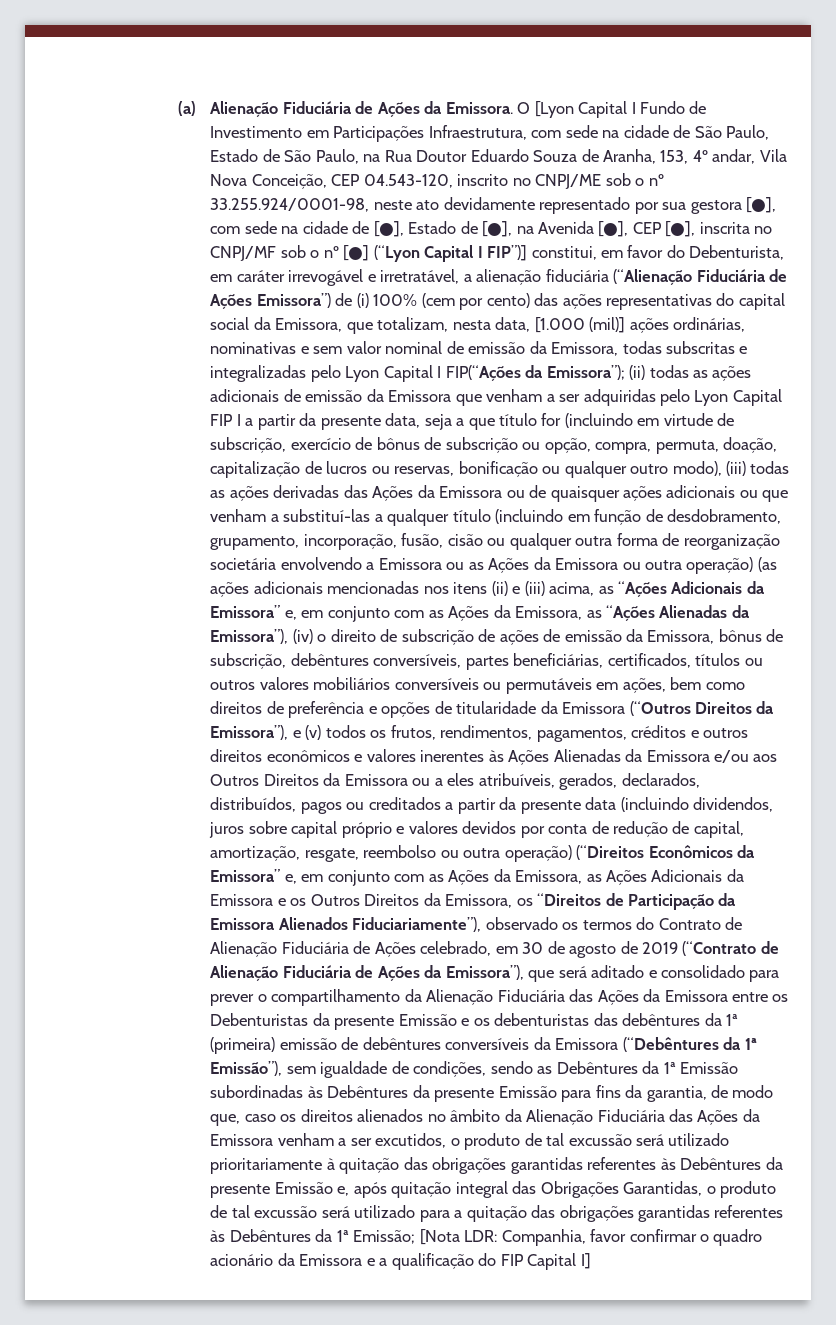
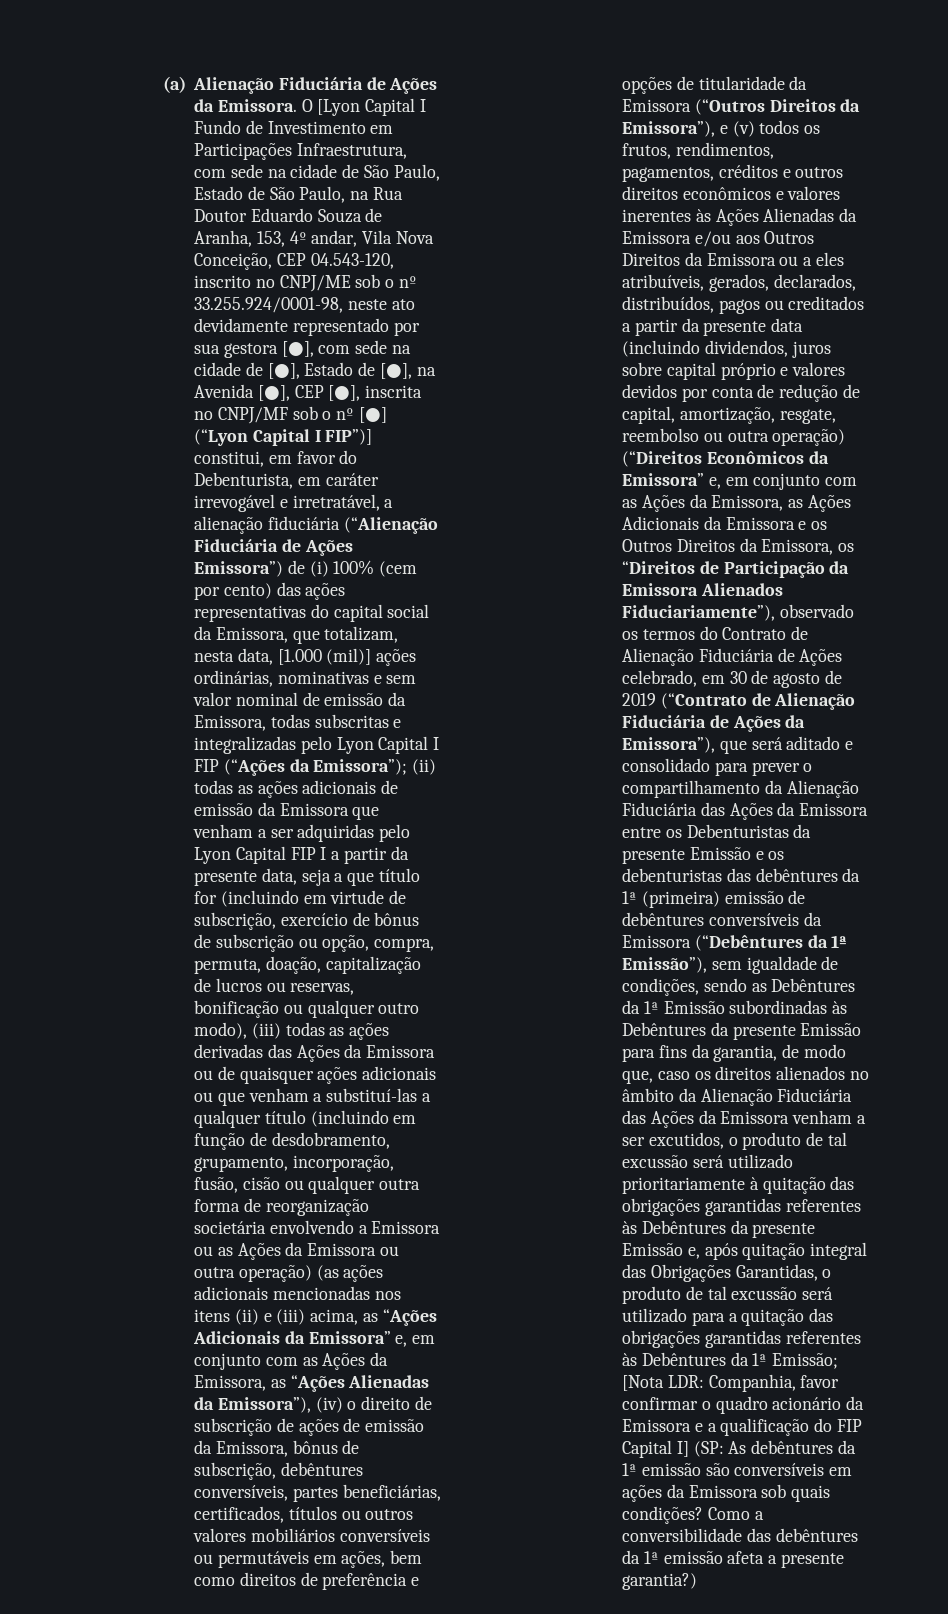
[445,365,521,381] FIP(“Ações -> [194,759,286,776] FIP (“Ações
(591, 1261) none -> [693,1440,856,1457] [622,1463,853,1476] [622,1484,831,1502] [622,1506,764,1524] [622,1528,858,1542] [622,1550,844,1568] [622,1573,698,1590] (SP: As debêntures da 1ª emissão são conversíveis em ações da Emissora sob quais condições? Como a conversibilidade das debêntures da 1ª emissão afeta a presente garantia?)

